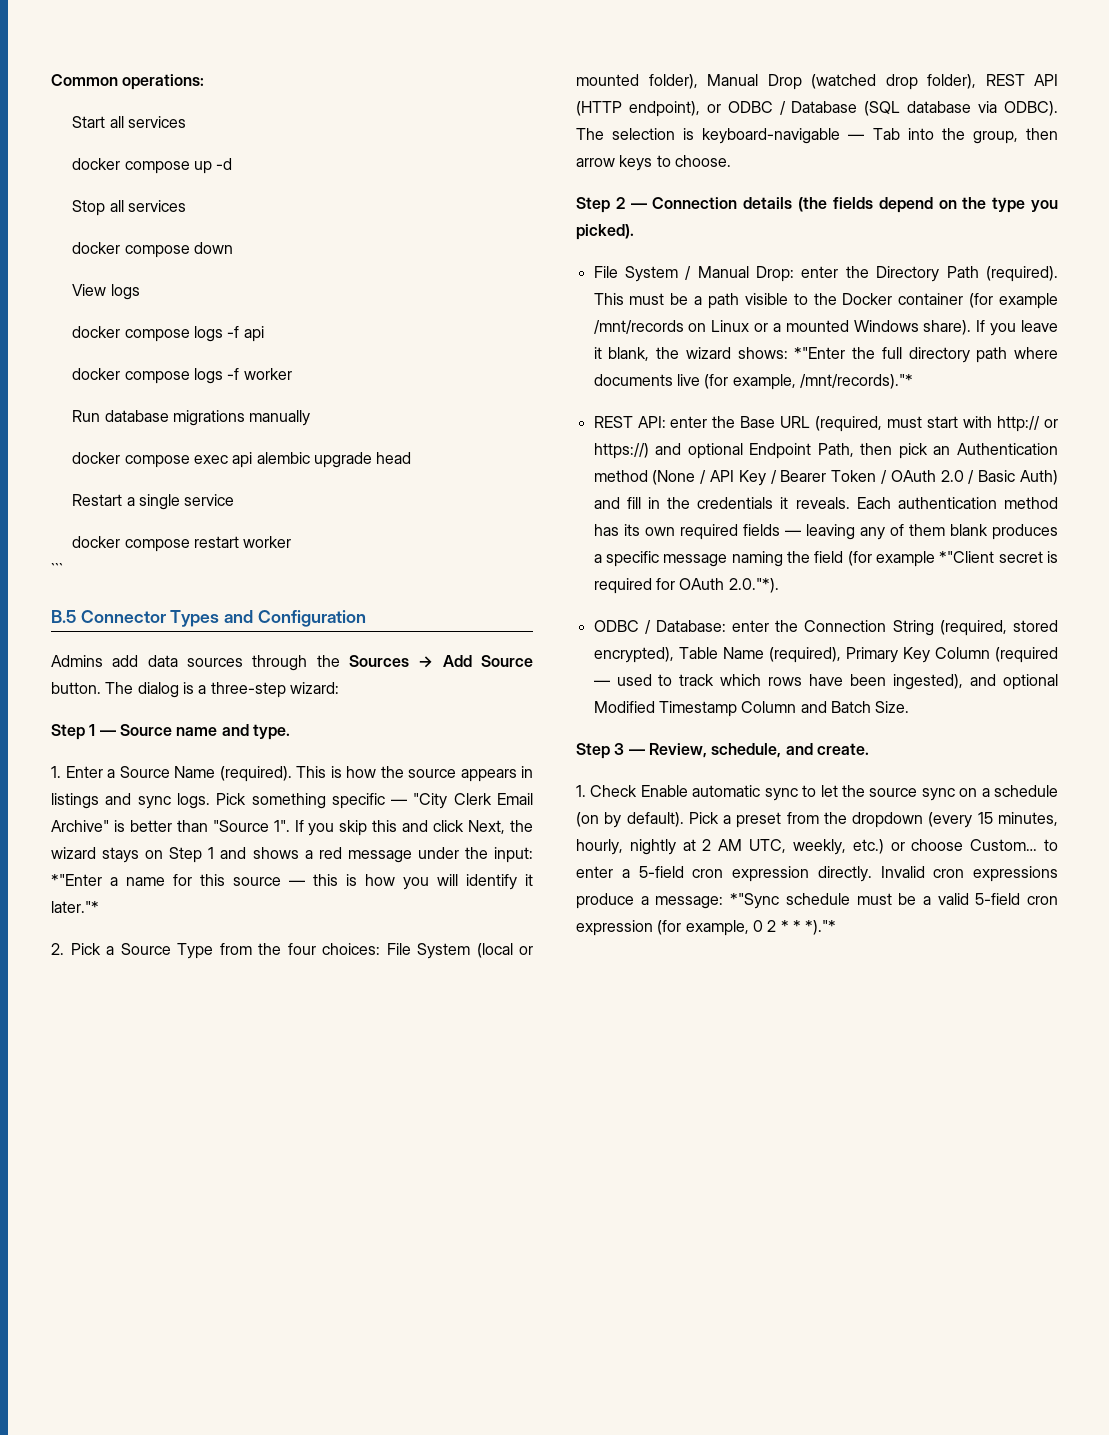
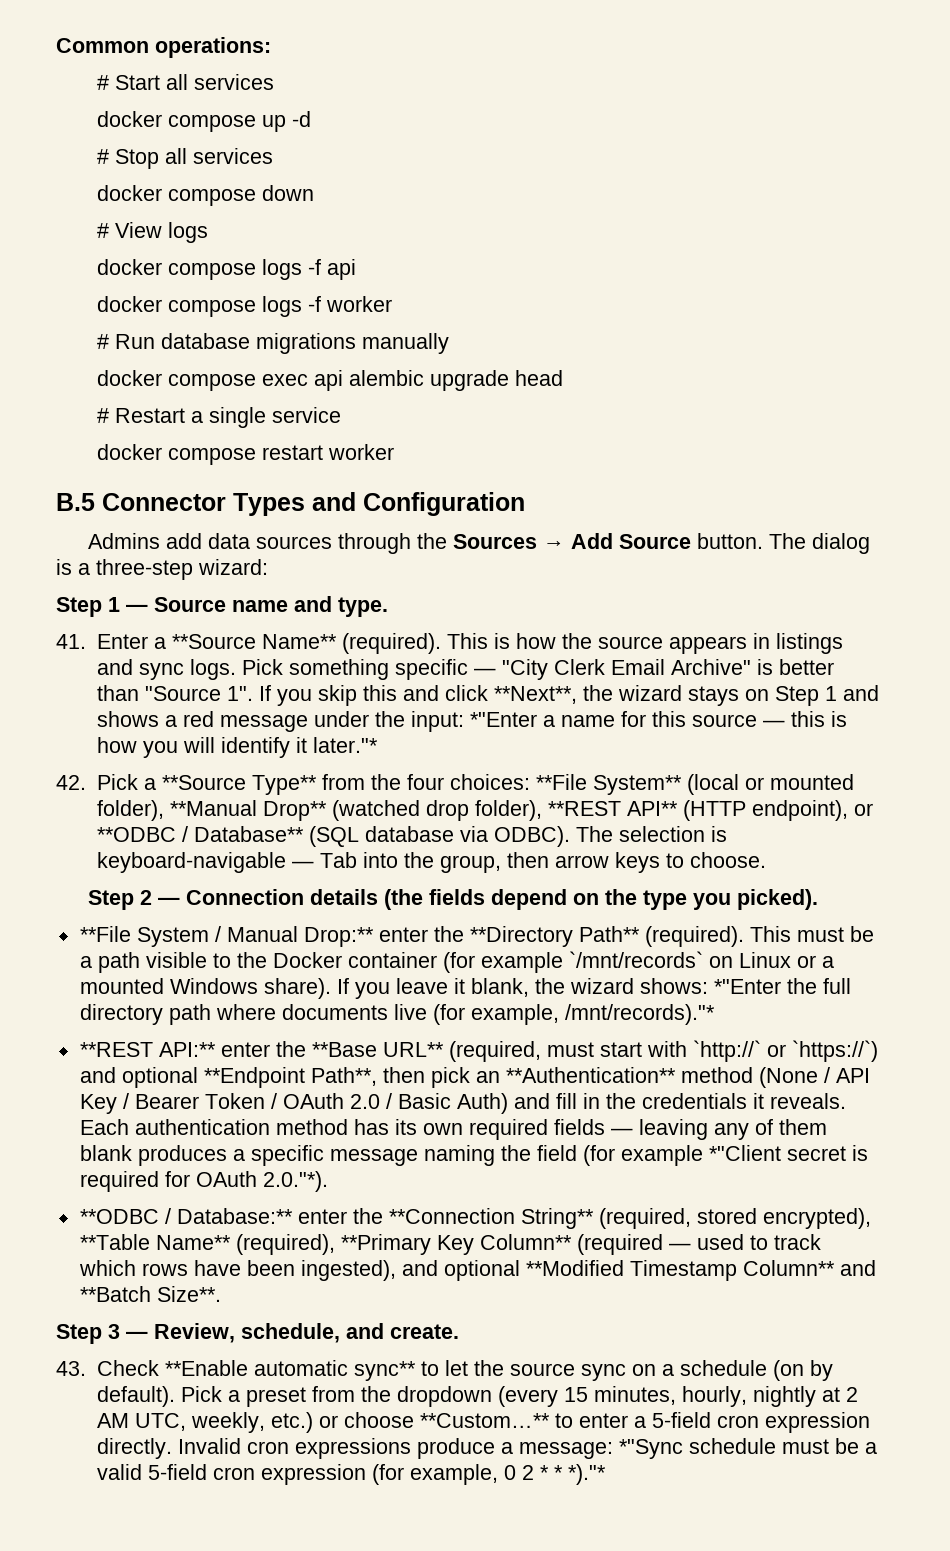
(205, 82) none -> [96,75,109,90] #
(233, 164) none -> [96,149,109,164] #
(233, 248) none -> [96,223,109,238] #
(292, 374) none -> [96,334,109,349] #
(412, 458) none -> [96,408,109,423] #
[51,563,63,575] // ``` -> (394, 452) none
[51,766,61,778] 1. -> [56,634,86,649] 41.
[119,766,215,778] Source Name -> [171,634,337,649] **Source Name**
[468,820,506,834] Next, -> [493,686,577,704] **Next**,
[51,943,213,959] 2. Pick a Source Type -> [56,774,317,795] 42. Pick a **Source Type**
[386,943,470,959] File System -> [535,774,682,795] **File System**
[707,74,802,90] Manual Drop -> [169,800,327,821] **Manual Drop**
[985,74,1058,86] REST API -> [547,801,678,816] **REST API**
[727,101,858,115] ODBC / Database -> [96,826,304,842] **ODBC / Database**
[593,266,618,278] File -> [79,926,131,942] **File
[756,266,979,282] Drop: enter the Directory Path -> [303,926,640,947] Drop:** enter the **Directory Path**
[593,320,684,334] /mnt/records -> [568,951,703,968] `/mnt/records`
[593,416,1058,432] [593,443,854,459] REST API: enter the Base URL (required, must start with http:// or https://) and optional Endpoint Path, -> [79,1040,878,1062] [79,1067,377,1088] **REST API:** enter the **Base URL** (required, must start with `http://` or `https://`) and optional **Endpoint Path**,
[957,443,1058,455] Authentication -> [505,1067,676,1083] **Authentication**
[593,620,1058,636] [593,647,990,663] ODBC / Database: enter the Connection String (required, stored encrypted), Table Name (required), Primary Key Column -> [79,1208,871,1229] [79,1234,572,1255] **ODBC / Database:** enter the **Connection String** (required, stored encrypted), **Table Name** (required), **Primary Key Column**
[593,701,910,717] Modified Timestamp Column and Batch Size. -> [525,1260,876,1281] [79,1286,221,1302] **Modified Timestamp Column** and **Batch Size**.
[576,785,798,801] 1. Check Enable automatic sync -> [56,1360,416,1381] 43. Check **Enable automatic sync**
[970,839,1038,851] Custom… -> [419,1413,550,1428] **Custom…**

